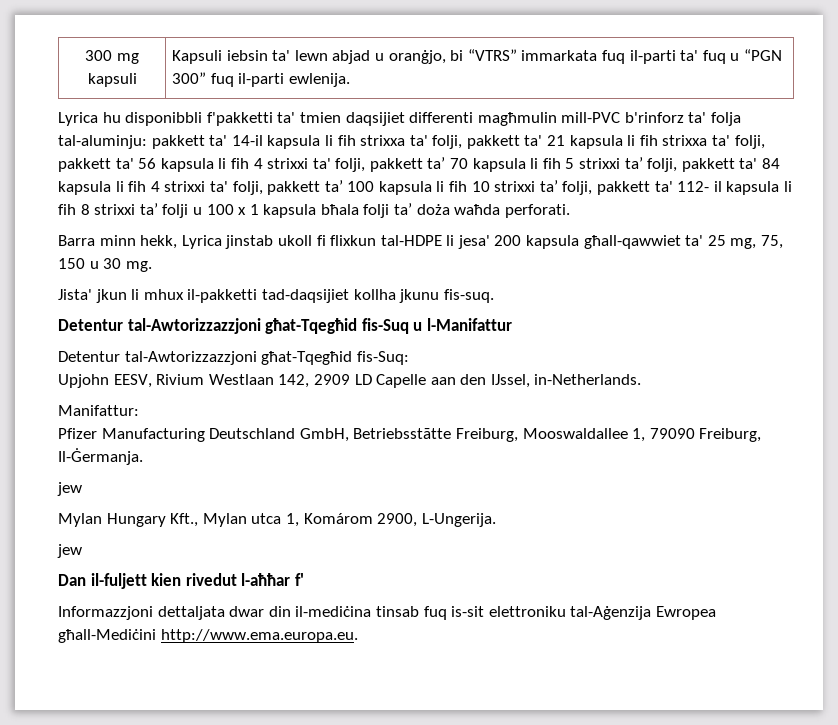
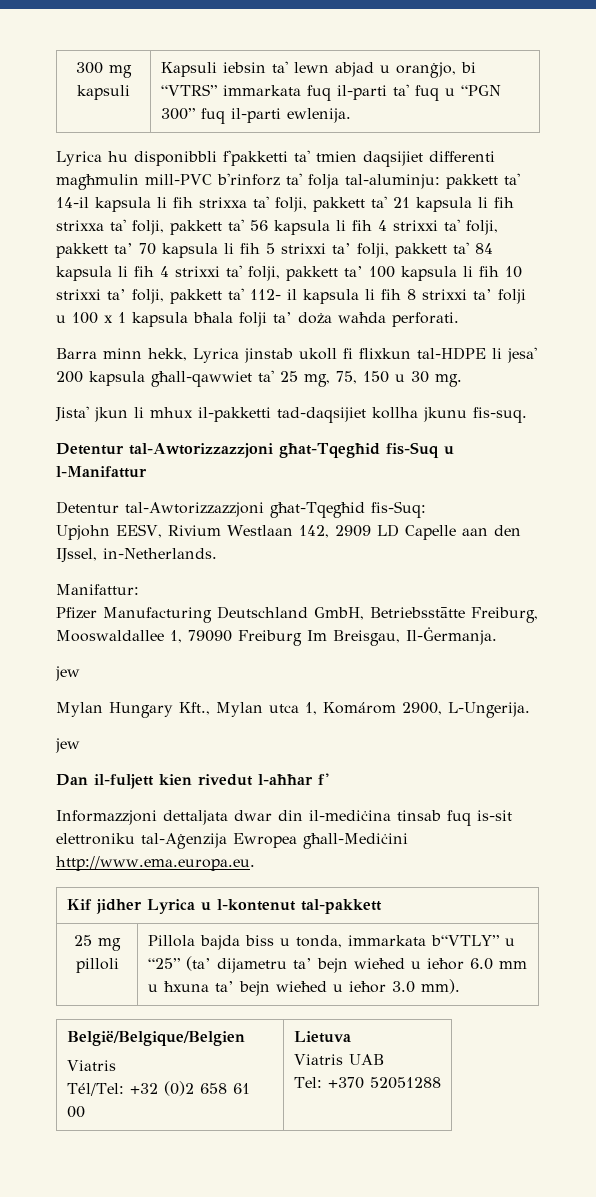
[699,428,762,442] Freiburg, -> [238,630,400,646] Freiburg Im Breisgau,
(358, 636) none -> [66,899,382,914] [74,935,121,951] [75,958,119,973] [147,935,515,950] [147,956,527,973] [147,979,460,996] [66,1030,245,1046] [66,1060,116,1071] [66,1081,250,1096] [66,1106,85,1118] [293,1031,351,1043] [293,1054,384,1065] [293,1077,441,1089] // Kif jidher Lyrica u l-kontenut tal-pakkett // 25 mg pilloli | Pillola bajda biss u tonda, immarkata b“VTLY” u “25” (ta’ dijametru ta’ bejn wieħed u ieħor 6.0 mm u ħxuna ta’ bejn wieħed u ieħor 3.0 mm). // België/Belgique/Belgien // Viatris // Tél/Tel: +32 (0)2 658 61 00 | Lietuva // Viatris UAB // Tel: +370 52051288

